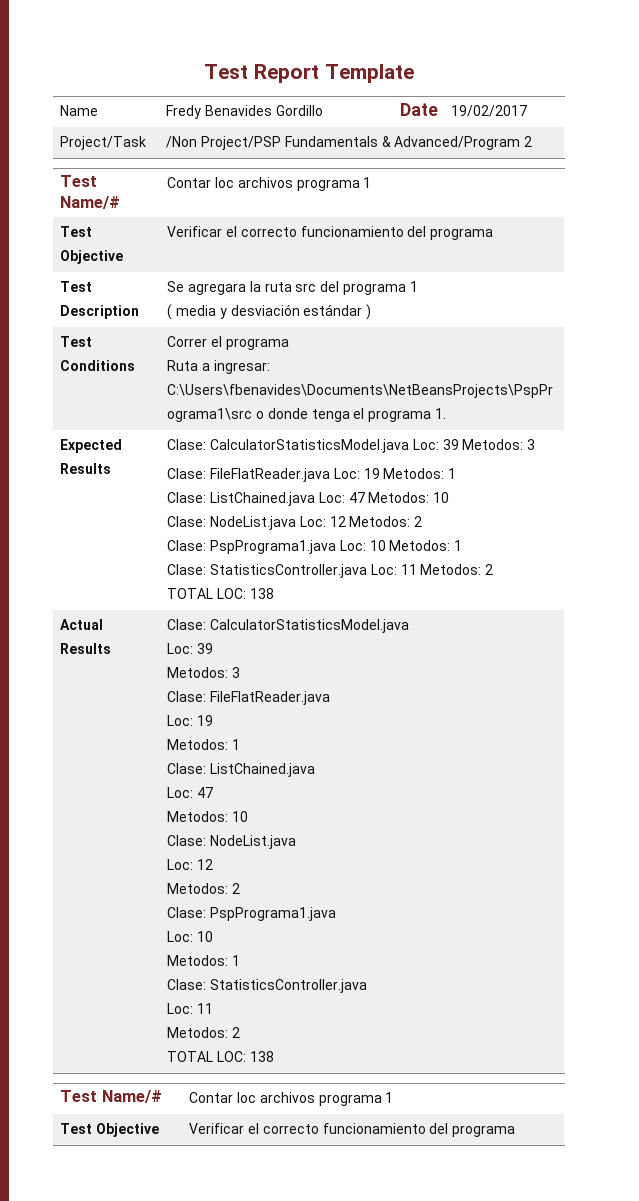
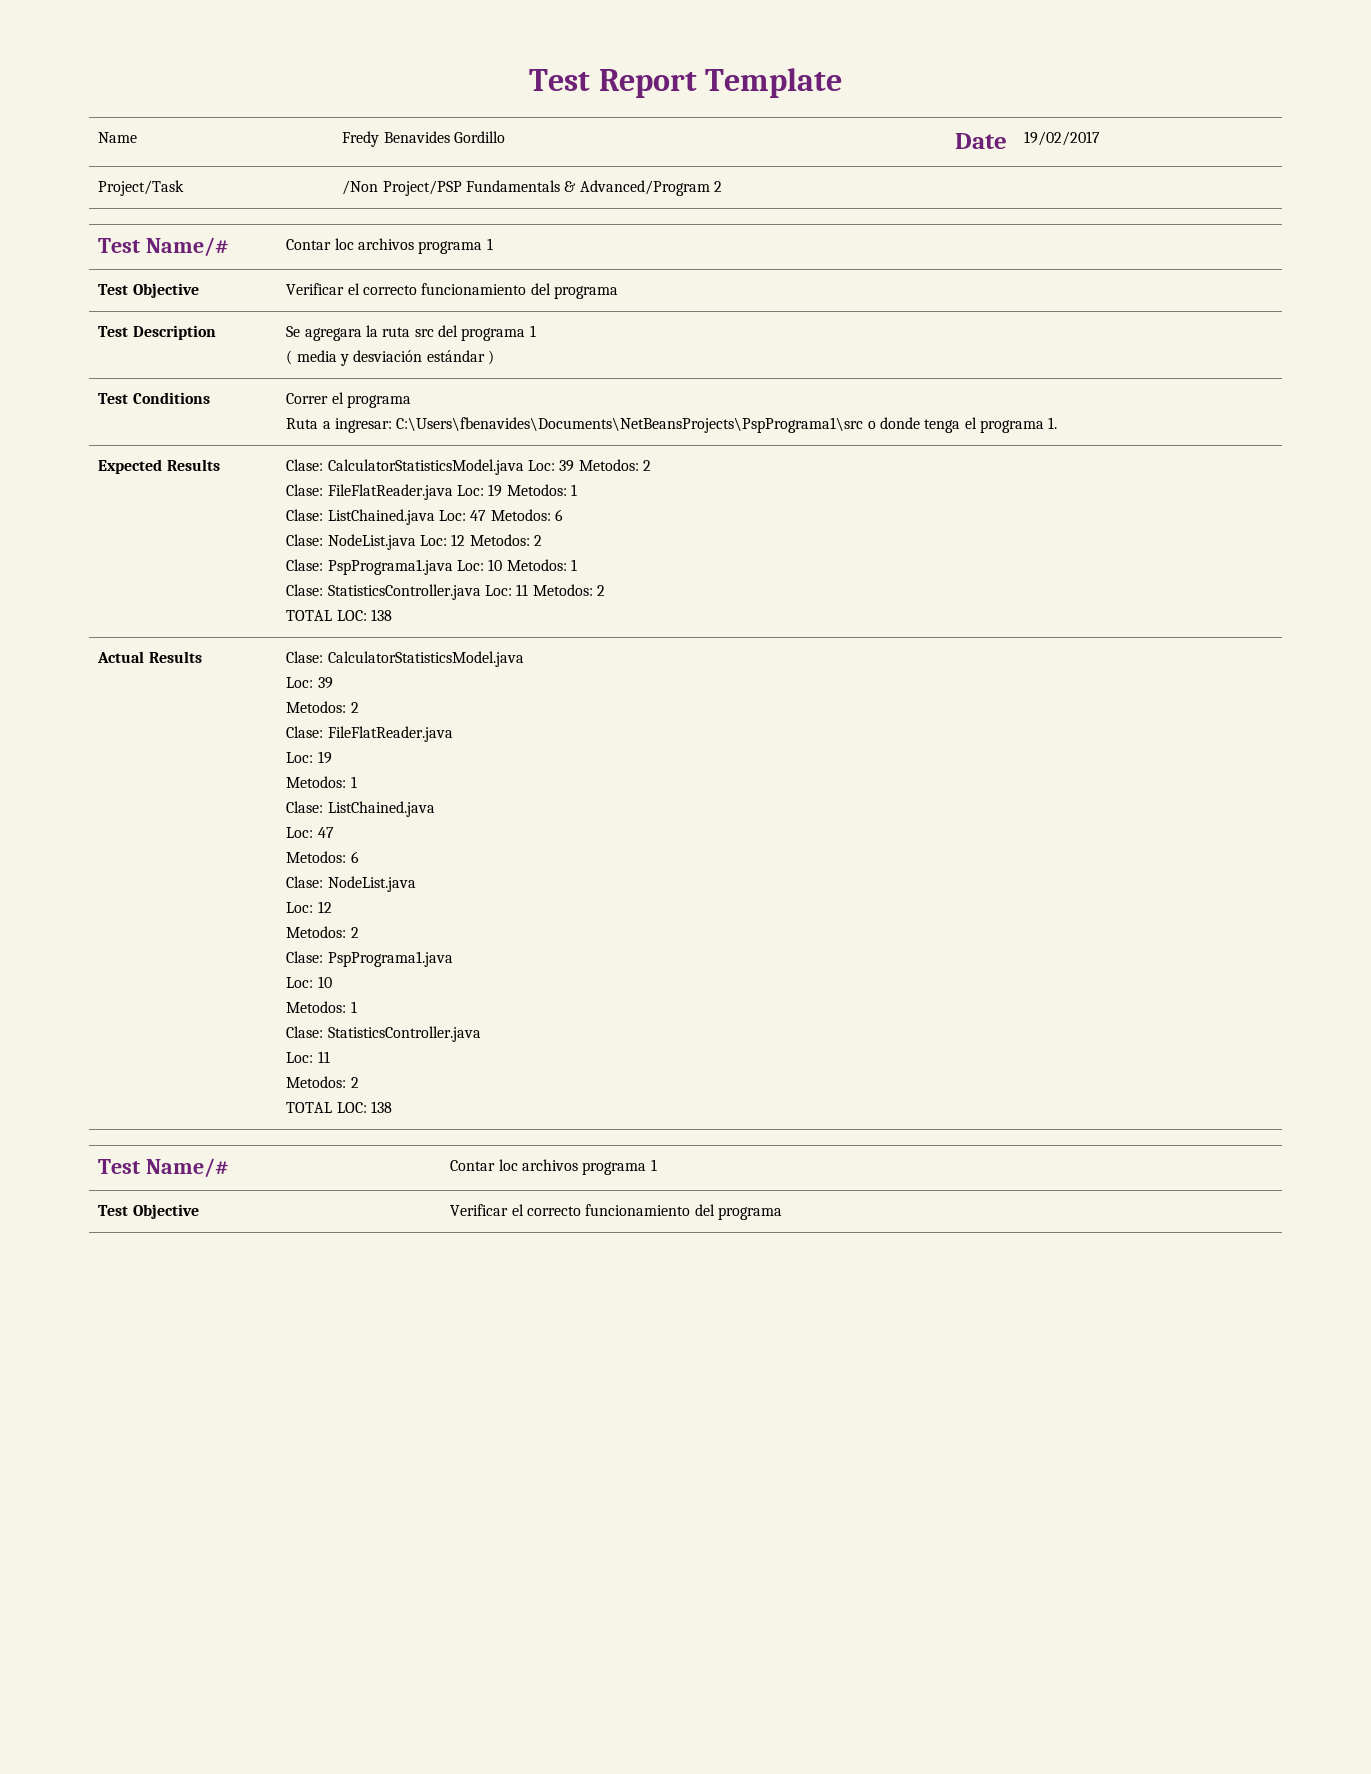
[527,439,536,450] 3 -> [643,460,652,471] 2
[433,492,450,503] 10 -> [555,509,564,521] 6
[232,667,241,678] 3 -> [350,702,359,713] 2
[232,811,249,822] 10 -> [350,851,359,863] 6

